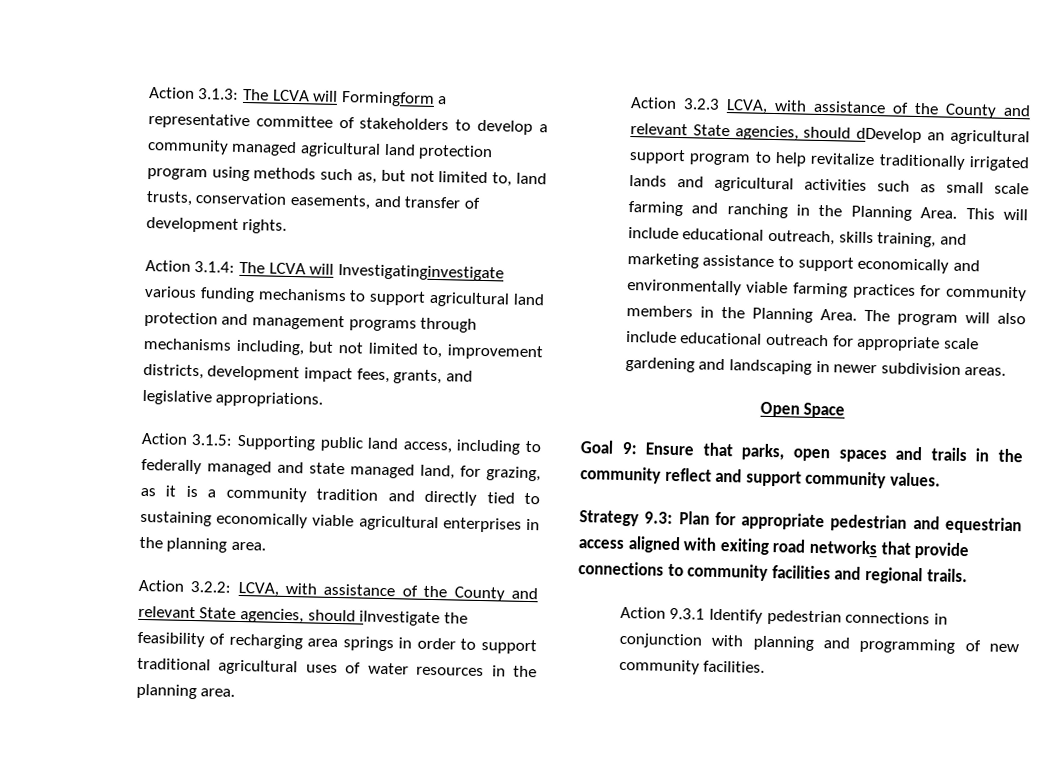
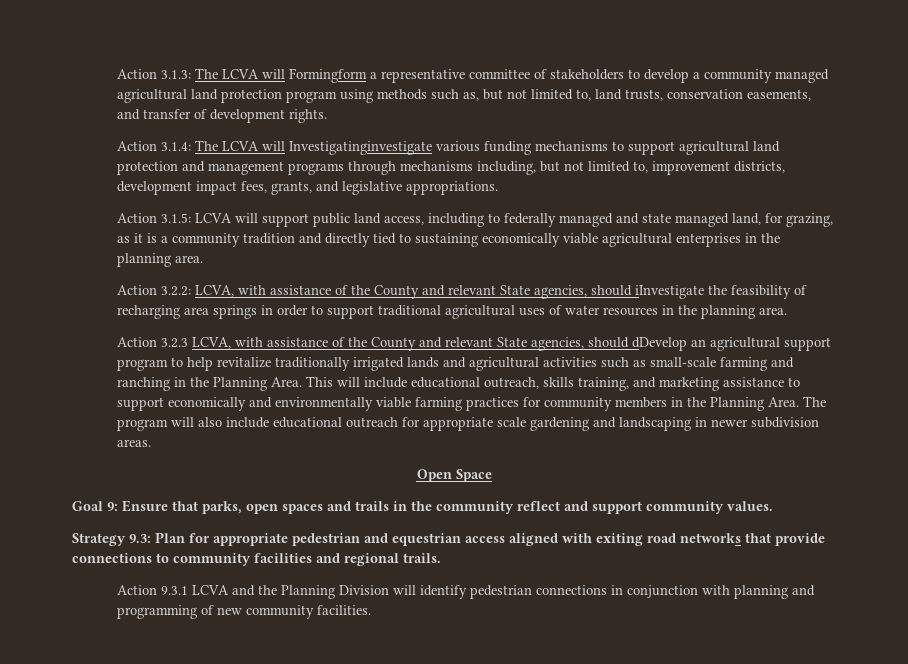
[237,434,317,451] Supporting -> [194,213,309,227] LCVA will support
[945,181,1029,195] small scale -> [649,357,716,367] small-scale
[709,608,764,624] Identify -> [191,585,467,599] LCVA and the Planning Division will identify

